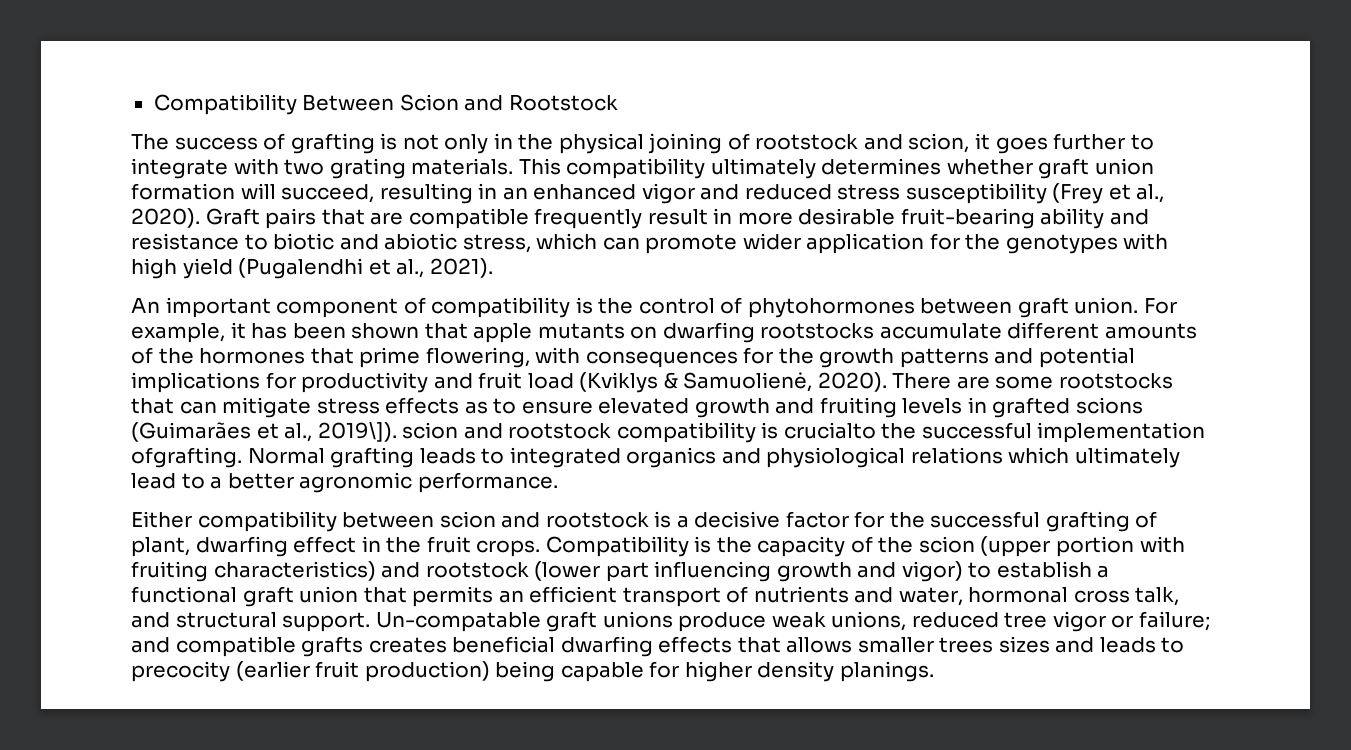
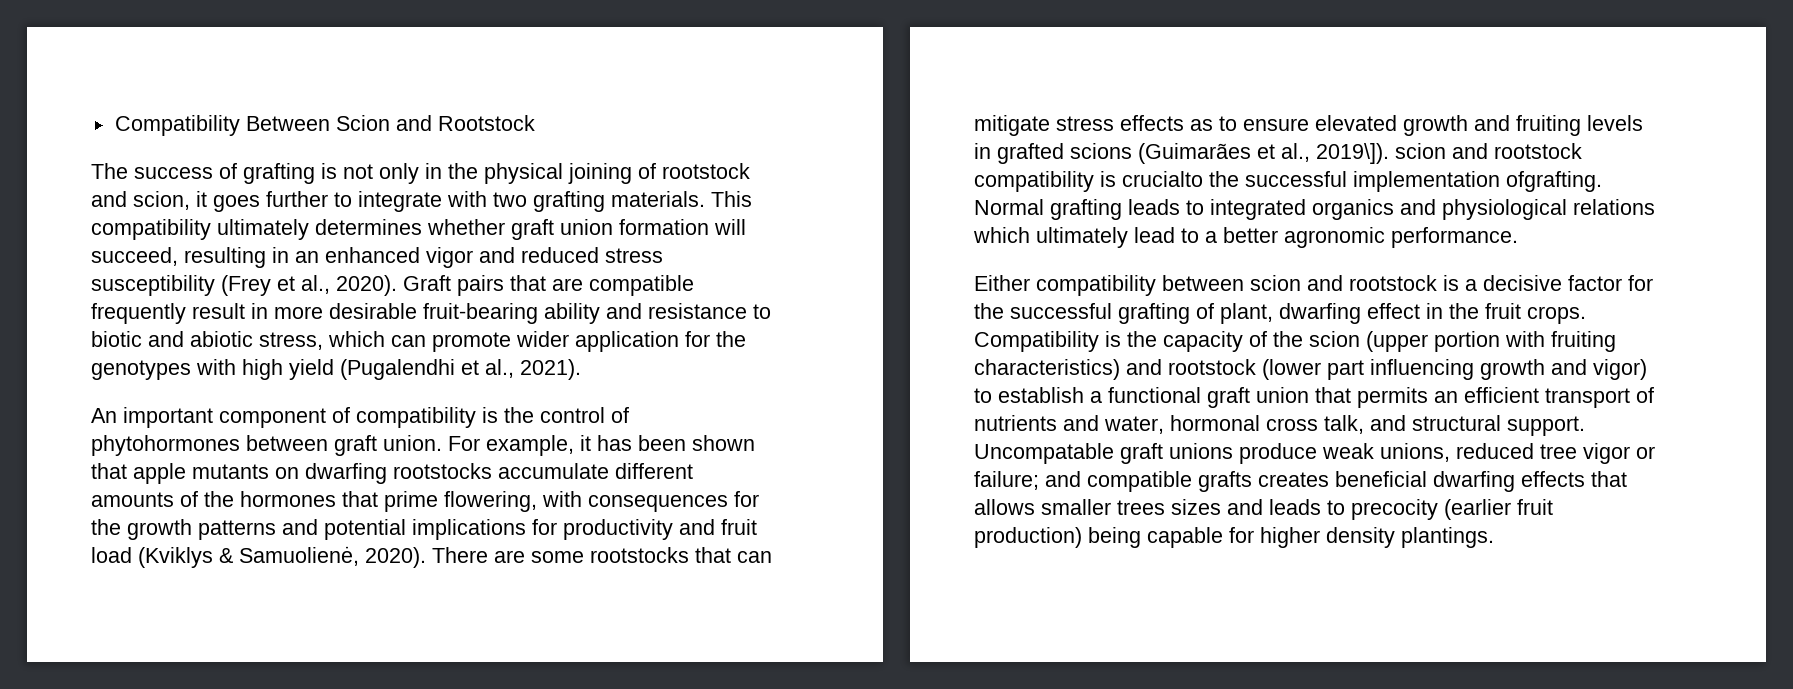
[329,158,406,179] grating -> [533,191,605,212] grafting
[375,612,541,632] Un-compatable -> [974,443,1114,464] Uncompatable
[839,661,934,682] planings. -> [1401,527,1494,548] plantings.

